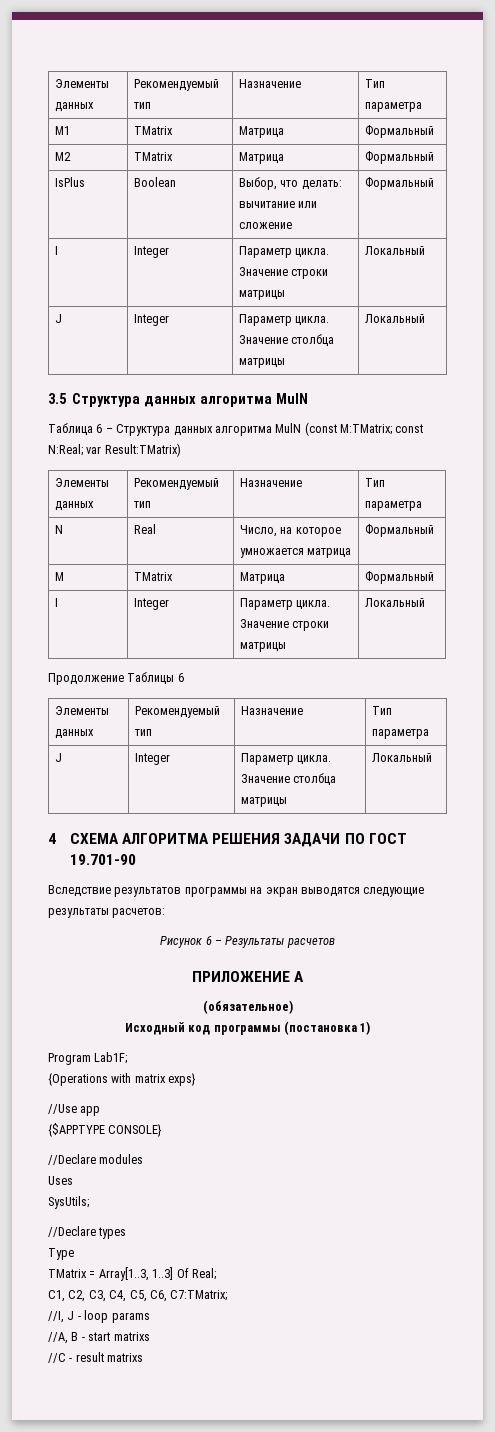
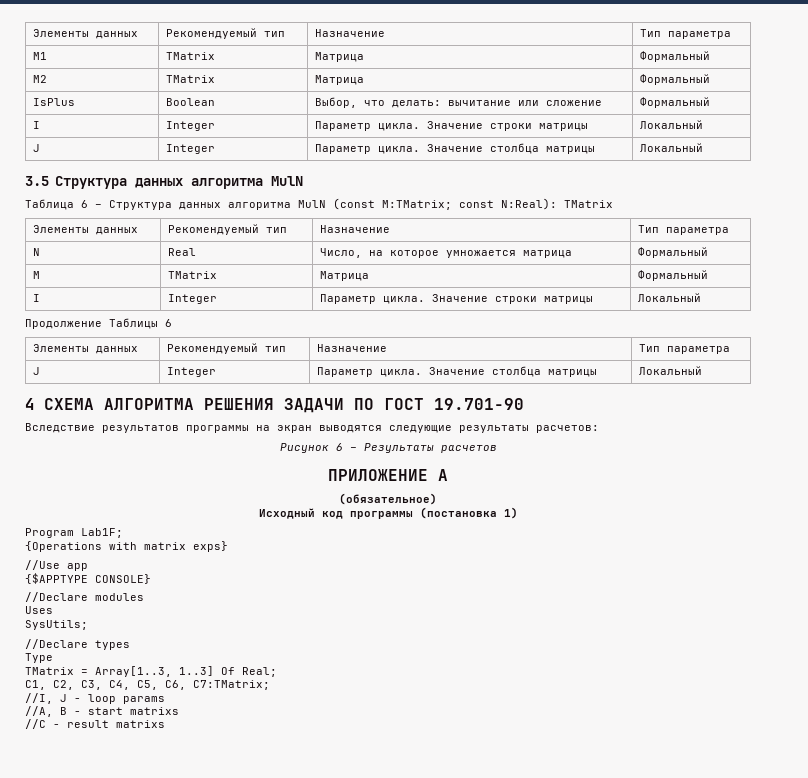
[48,443,181,457] N:Real; var Result:TMatrix) -> [501,198,613,210] N:Real): TMatrix

